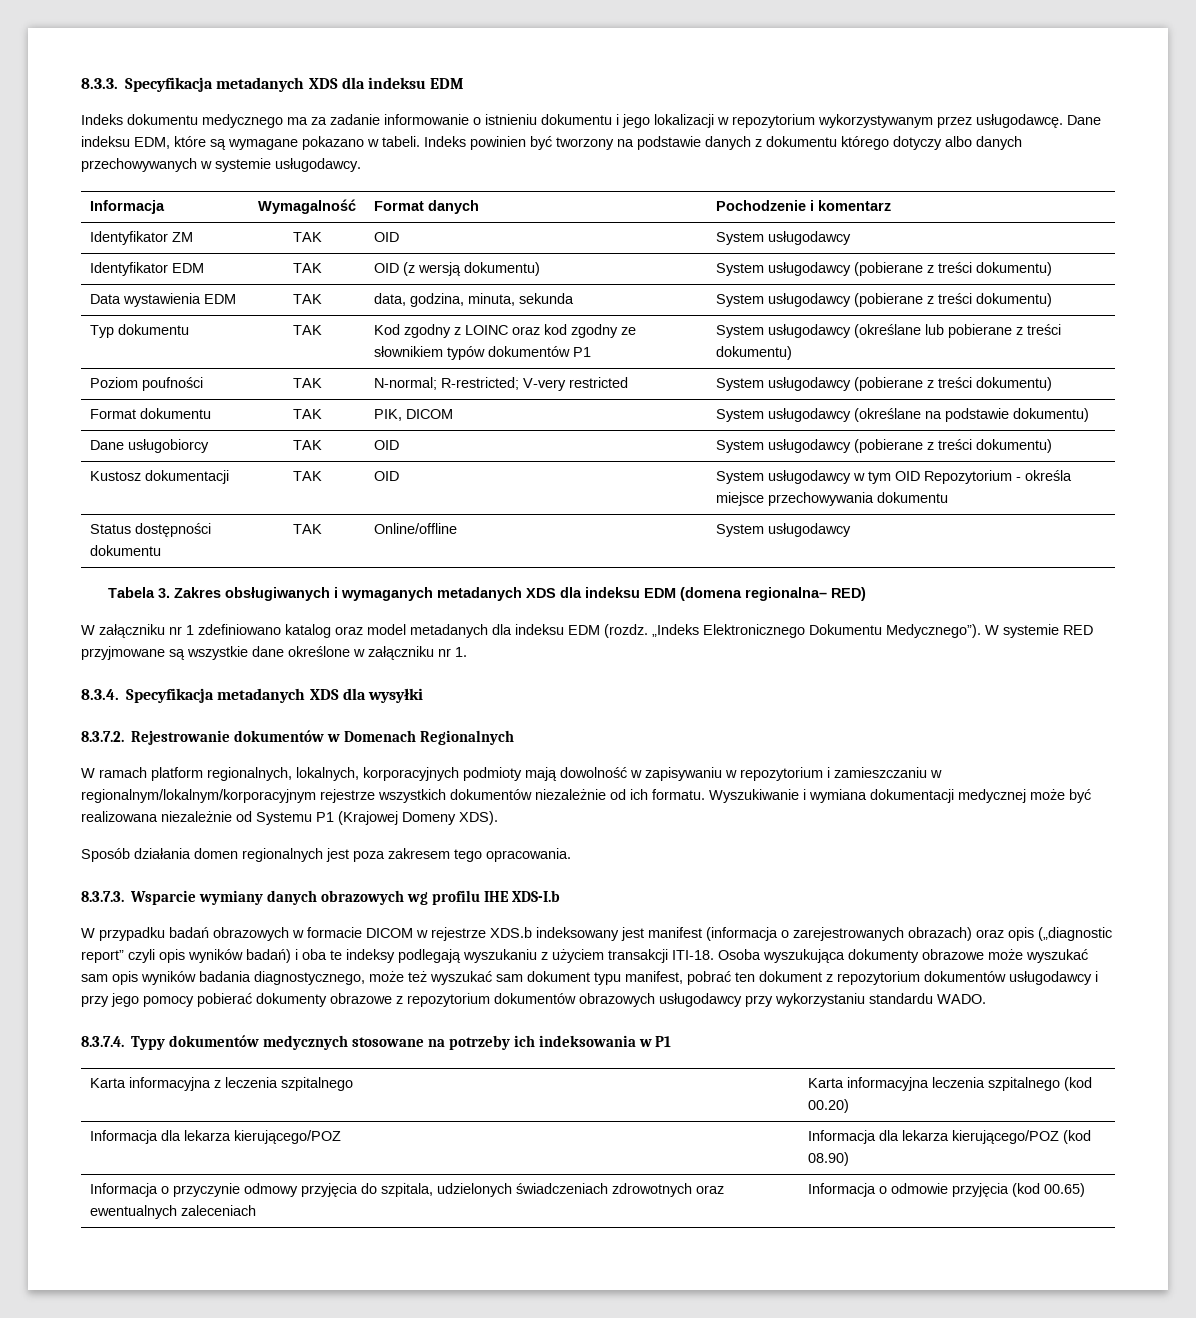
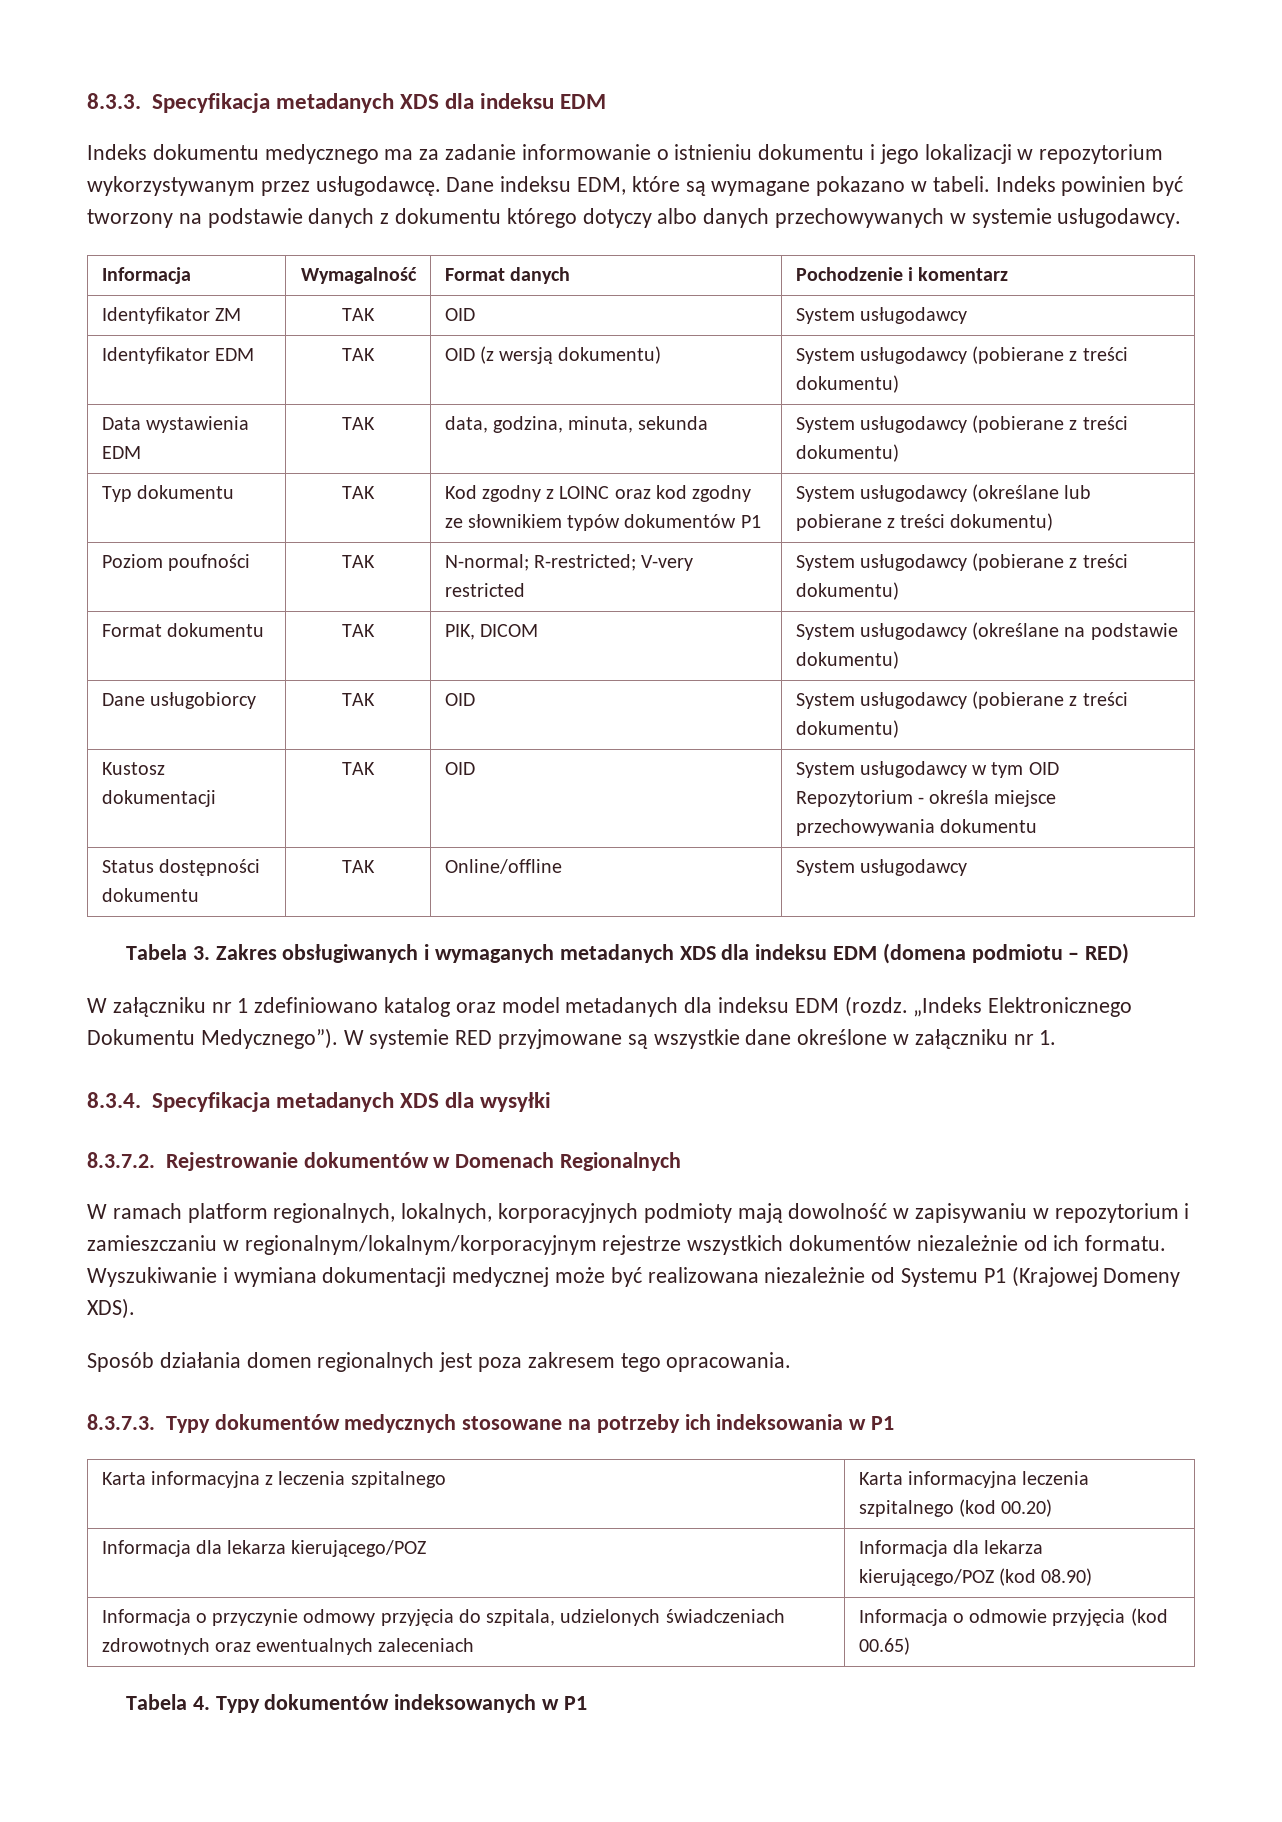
[744,587,827,601] regionalna– -> [971,944,1080,963] podmiotu –
[130,890,560,905] [81,927,1112,941] [81,949,1088,963] [81,971,1098,985] [81,993,986,1007] [81,1036,124,1047] Wsparcie wymiany danych obrazowych wg profilu IHE XDS-I.b // W przypadku badań obrazowych w formacie DICOM w rejestrze XDS.b indeksowany jest manifest (informacja o zarejestrowanych obrazach) oraz opis („diagnostic report” czyli opis wyników badań) i oba te indeksy podlegają wyszukaniu z użyciem transakcji ITI-18. Osoba wyszukująca dokumenty obrazowe może wyszukać sam opis wyników badania diagnostycznego, może też wyszukać sam dokument typu manifest, pobrać ten dokument z repozytorium dokumentów usługodawcy i przy jego pomocy pobierać dokumenty obrazowe z repozytorium dokumentów obrazowych usługodawcy przy wykorzystaniu standardu WADO. // 8.3.7.4. -> (155, 1422) none
(1086, 1190) none -> [125,1694,587,1713] // Tabela 4. Typy dokumentów indeksowanych w P1

